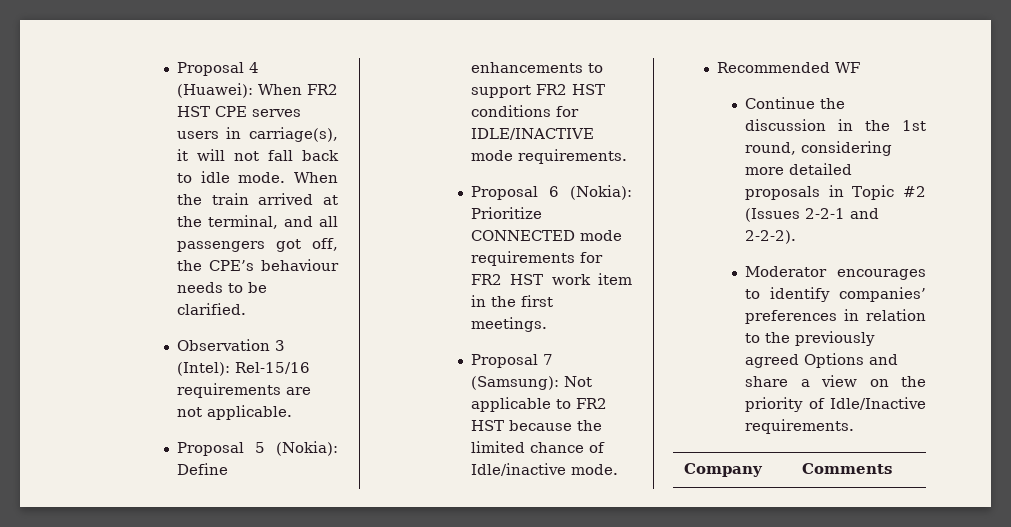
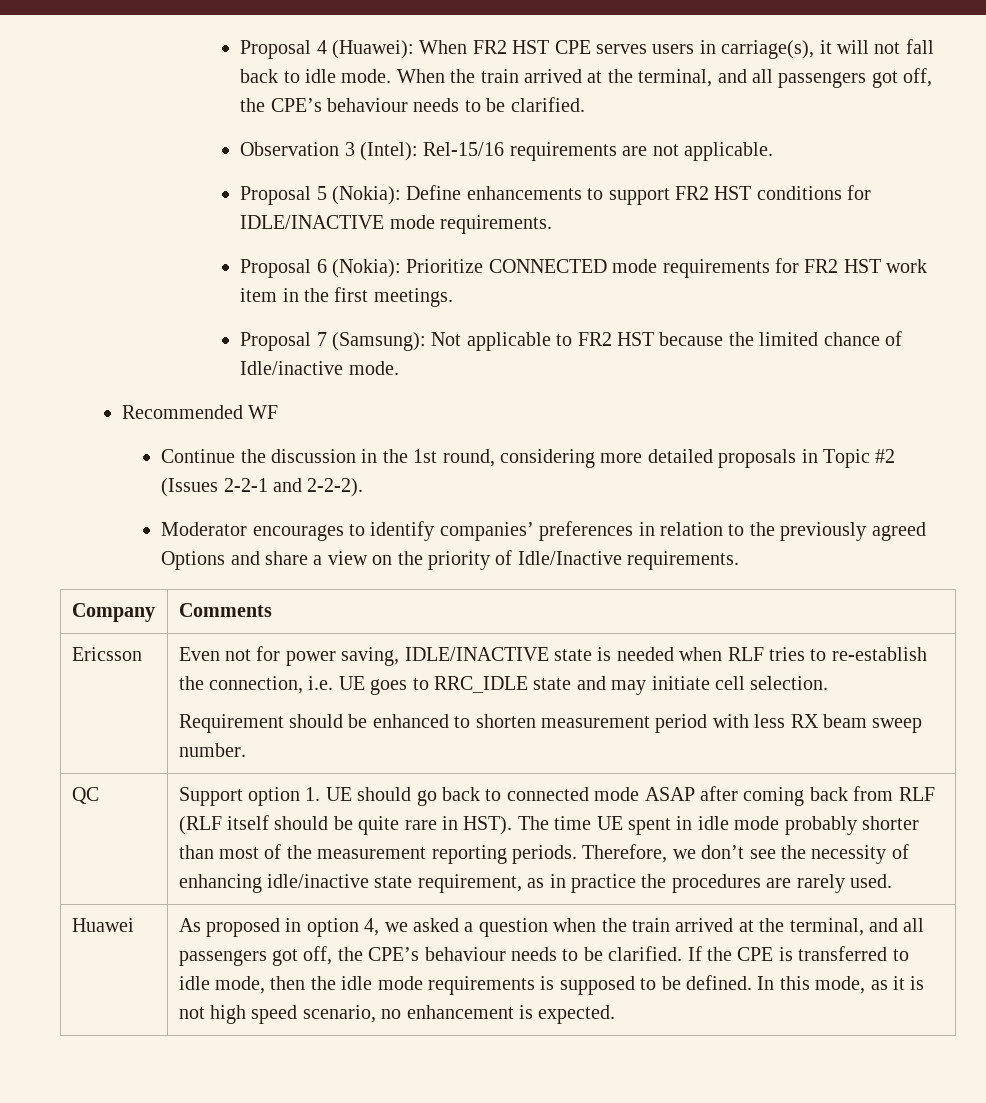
(893, 468) none -> [71,647,142,661] [178,646,927,666] [178,676,829,695] [178,714,923,733] [178,743,246,757] [71,787,99,804] [178,786,935,806] [178,815,919,835] [178,844,909,864] [178,874,892,893] [71,918,134,932] [178,918,925,937] [178,946,909,966] [178,975,925,995] [178,1005,616,1024] // Ericsson | Even not for power saving, IDLE/INACTIVE state is needed when RLF tries to re-establish the connection, i.e. UE goes to RRC_IDLE state and may initiate cell selection. // Requirement should be enhanced to shorten measurement period with less RX beam sweep number. // QC | Support option 1. UE should go back to connected mode ASAP after coming back from RLF (RLF itself should be quite rare in HST). The time UE spent in idle mode probably shorter than most of the measurement reporting periods. Therefore, we don’t see the necessity of enhancing idle/inactive state requirement, as in practice the procedures are rarely used. // Huawei | As proposed in option 4, we asked a question when the train arrived at the terminal, and all passengers got off, the CPE’s behaviour needs to be clarified. If the CPE is transferred to idle mode, then the idle mode requirements is supposed to be defined. In this mode, as it is not high speed scenario, no enhancement is expected.

